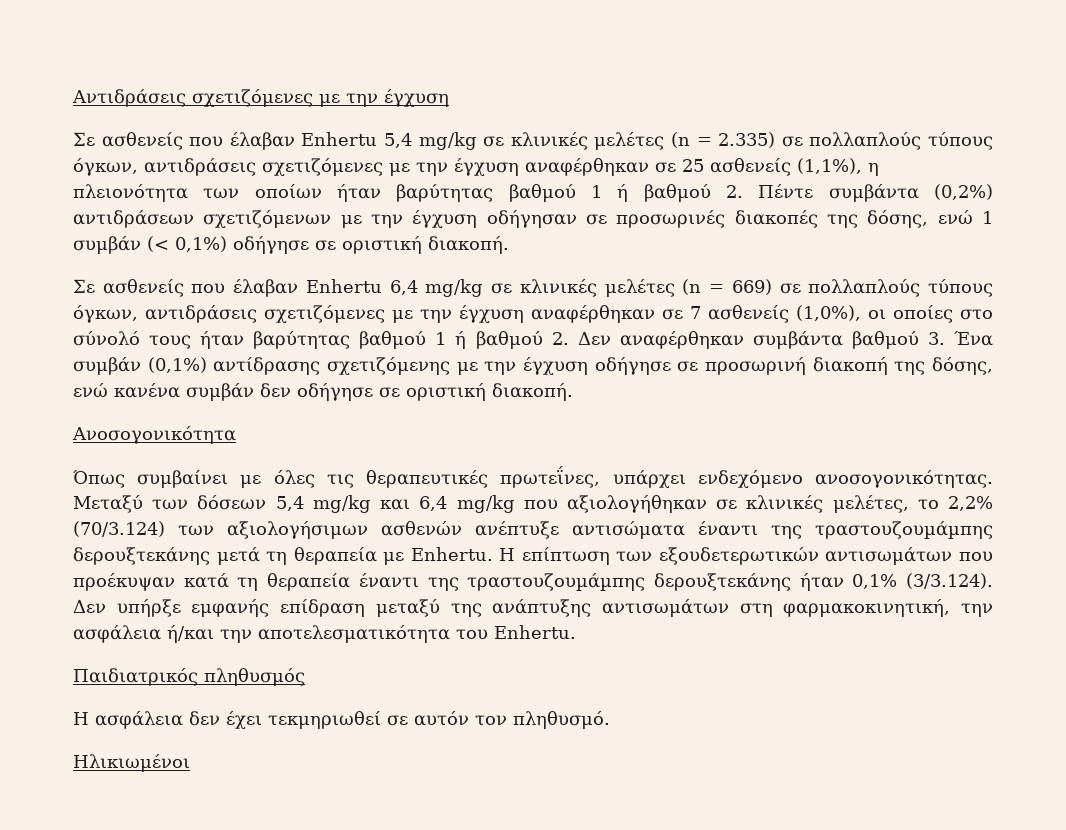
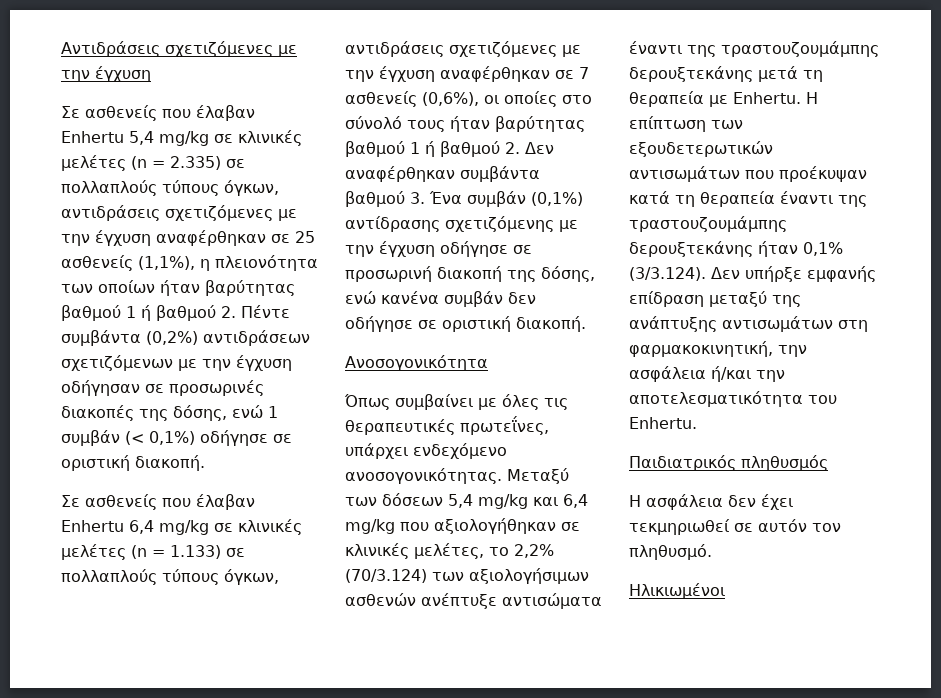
[731,279,772,295] 669) -> [170,545,221,559] 1.133)
[796,305,861,321] (1,0%), -> [422,92,479,106] (0,6%),

